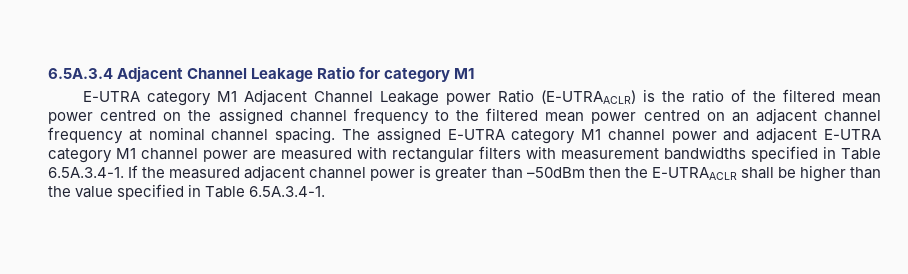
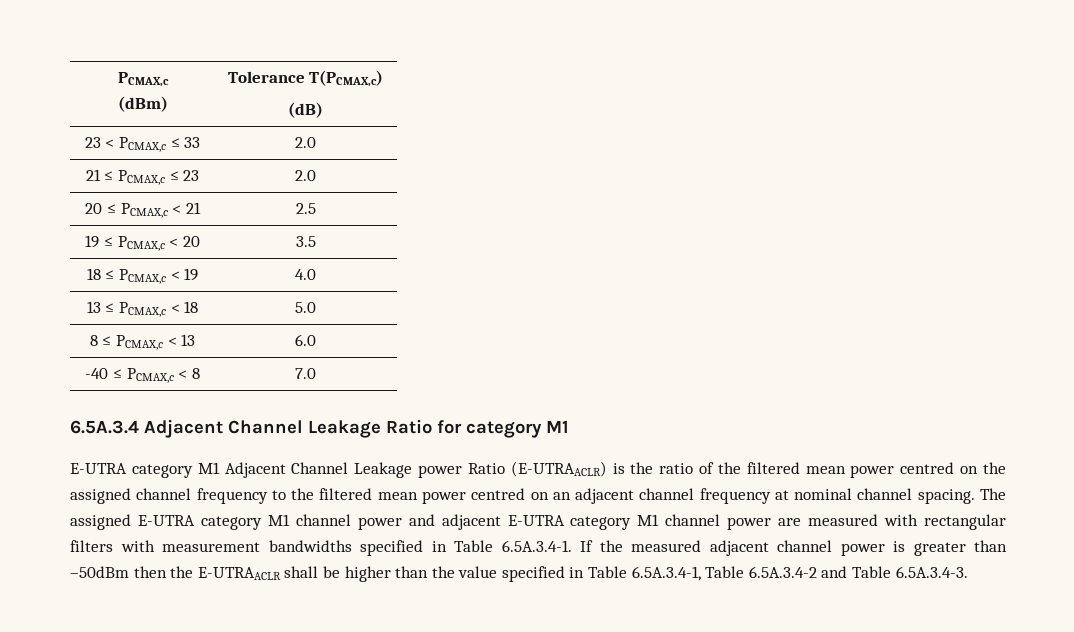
(48, 73) none -> [117,72,169,87] [117,96,168,112] [227,70,384,87] [288,102,323,118] [84,137,201,152] [295,137,316,148] [85,169,200,185] [295,170,316,181] [85,202,201,218] [295,203,316,214] [85,235,200,251] [295,236,316,247] [86,268,199,284] [295,269,316,280] [86,301,199,317] [295,302,316,313] [89,334,196,350] [295,334,316,346] [85,368,200,383] [295,368,316,379] PCMAX,c // (dBm) | Tolerance T(PCMAX,c) // (dB) // 23 < PCMAX,c ≤ 33 | 2.0 // 21 ≤ PCMAX,c ≤ 23 | 2.0 // 20 ≤ PCMAX,c < 21 | 2.5 // 19 ≤ PCMAX,c < 20 | 3.5 // 18 ≤ PCMAX,c < 19 | 4.0 // 13 ≤ PCMAX,c < 18 | 5.0 // 8 ≤ PCMAX,c < 13 | 6.0 // -40 ≤ PCMAX,c < 8 | 7.0 //
[249,186,326,197] 6.5A.3.4-1. -> [631,566,968,581] 6.5A.3.4-1, Table 6.5A.3.4-2 and Table 6.5A.3.4-3.

